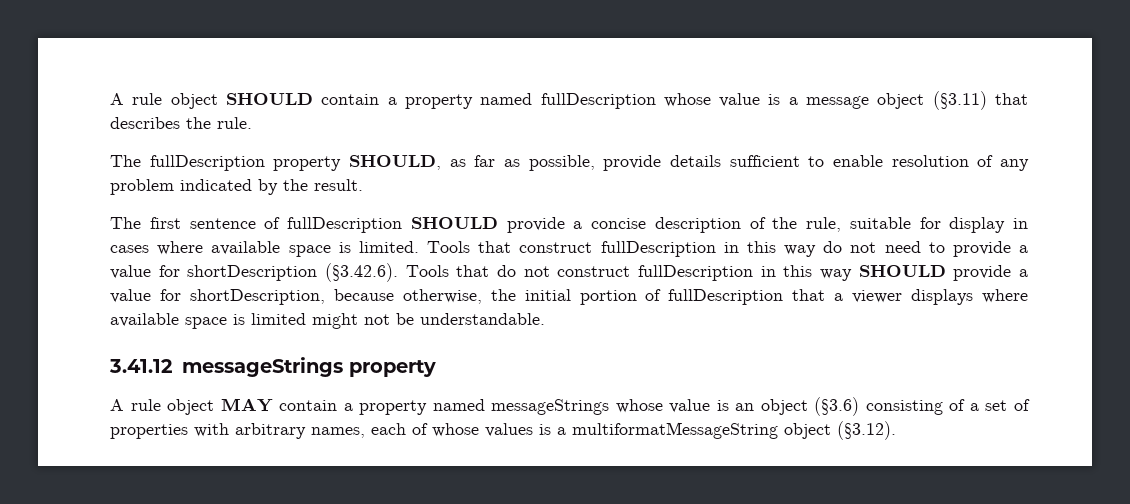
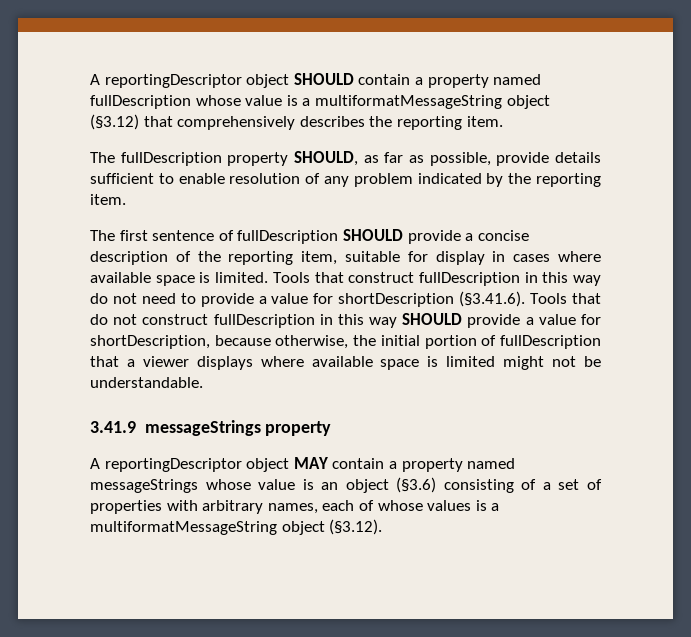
[110,93,163,105] A rule -> [90,74,242,88] A reportingDescriptor
[806,91,1028,110] [110,117,252,129] message object (§3.11) that describes the rule. -> [314,95,550,109] [90,114,503,130] multiformatMessageString object (§3.12) that comprehensively describes the reporting item.
[314,179,363,191] result. -> [536,173,601,187] [90,194,126,205] reporting item.
[806,217,841,232] rule, -> [228,251,338,265] reporting item,
[325,263,398,282] (§3.42.6). -> [459,291,526,307] (§3.41.6).
[109,359,173,373] 3.41.12 -> [90,421,136,433] 3.41.9
[130,399,161,411] rule -> [104,458,242,472] reportingDescriptor

